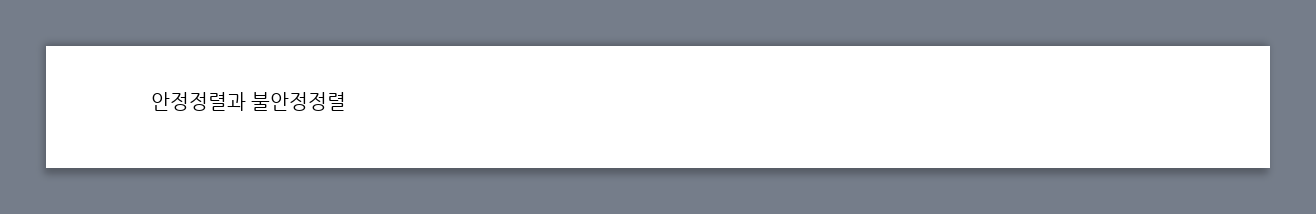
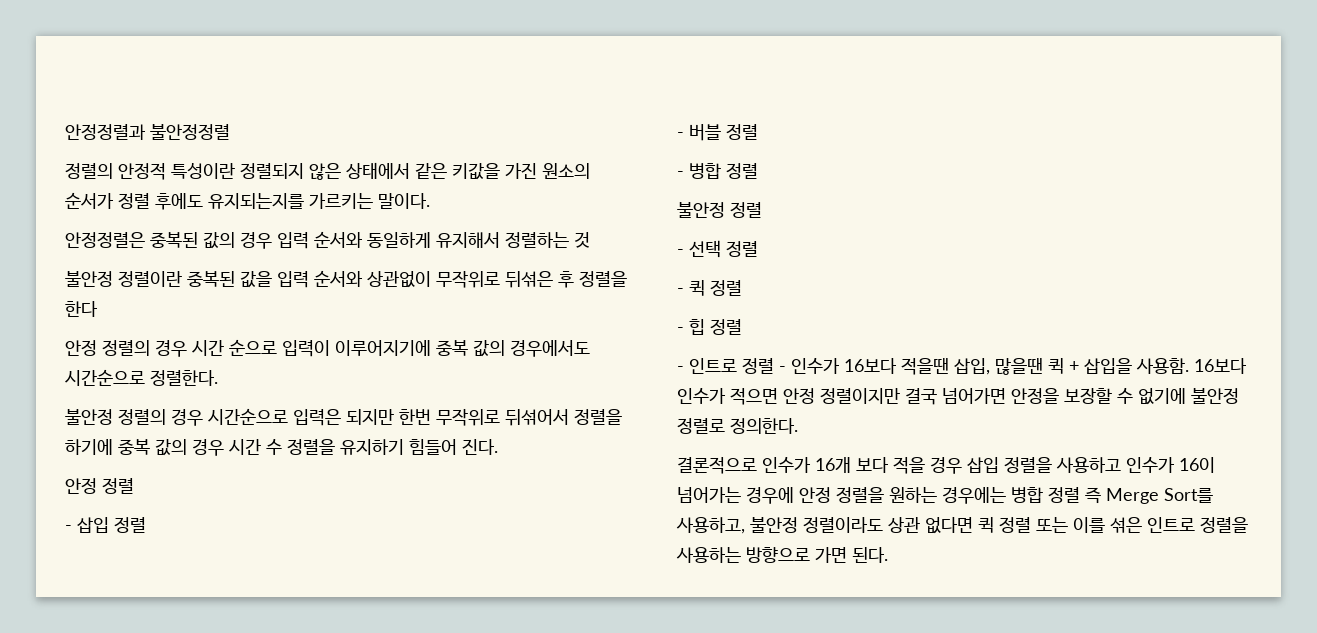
(347, 101) none -> [65,162,590,180] [65,192,430,210] [65,231,590,249] [65,270,627,288] [65,301,98,317] [65,339,590,357] [65,369,218,386] [65,408,622,426] [65,439,498,456] [65,478,134,494] [65,517,146,533] [677,124,758,141] [677,163,758,179] [677,202,762,218] [677,240,758,258] [677,280,742,296] [677,319,742,335] [677,358,1247,375] [677,388,1239,405] [677,418,798,434] [677,457,1215,474] [677,487,1213,504] [676,517,1248,534] [676,547,888,563] // 정렬의 안정적 특성이란 정렬되지 않은 상태에서 같은 키값을 가진 원소의 순서가 정렬 후에도 유지되는지를 가르키는 말이다. // 안정정렬은 중복된 값의 경우 입력 순서와 동일하게 유지해서 정렬하는 것 // 불안정 정렬이란 중복된 값을 입력 순서와 상관없이 무작위로 뒤섞은 후 정렬을 한다 // 안정 정렬의 경우 시간 순으로 입력이 이루어지기에 중복 값의 경우에서도 시간순으로 정렬한다. // 불안정 정렬의 경우 시간순으로 입력은 되지만 한번 무작위로 뒤섞어서 정렬을 하기에 중복 값의 경우 시간 수 정렬을 유지하기 힘들어 진다. // 안정 정렬 // - 삽입 정렬 // - 버블 정렬 // - 병합 정렬 // 불안정 정렬 // - 선택 정렬 // - 퀵 정렬 // - 힙 정렬 // - 인트로 정렬 - 인수가 16보다 적을땐 삽입, 많을땐 퀵 + 삽입을 사용함. 16보다 인수가 적으면 안정 정렬이지만 결국 넘어가면 안정을 보장할 수 없기에 불안정 정렬로 정의한다. // 결론적으로 인수가 16개 보다 적을 경우 삽입 정렬을 사용하고 인수가 16이 넘어가는 경우에 안정 정렬을 원하는 경우에는 병합 정렬 즉 Merge Sort를 사용하고, 불안정 정렬이라도 상관 없다면 퀵 정렬 또는 이를 섞은 인트로 정렬을 사용하는 방향으로 가면 된다.

